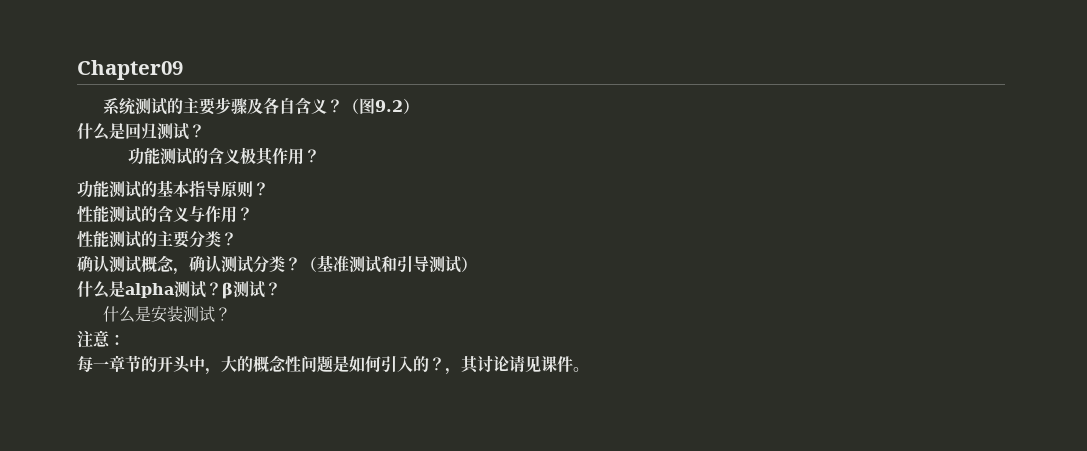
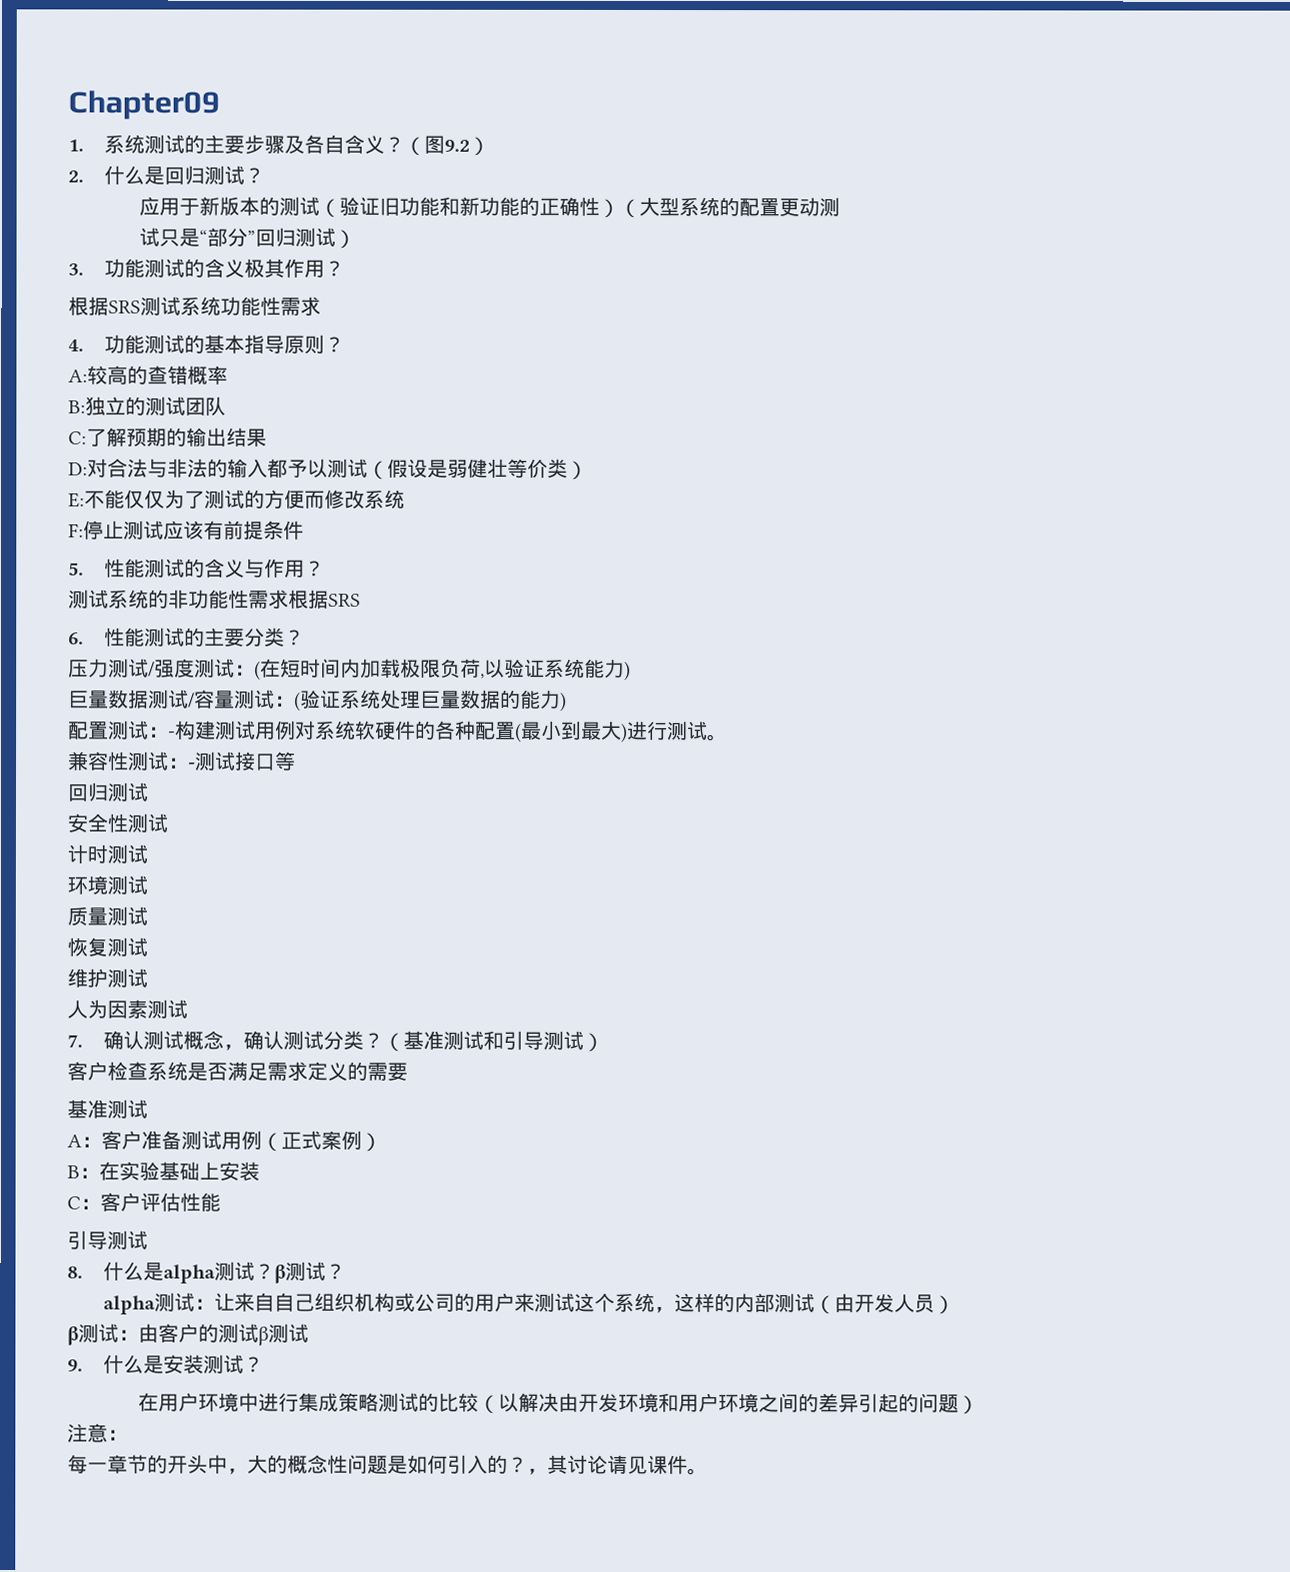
(183, 70) none -> [68,139,84,152] 1.
(420, 106) none -> [68,170,84,183] 2.
(205, 131) none -> [139,196,841,218] [139,227,357,249] [68,263,84,276] 应用于新版本的测试（验证旧功能和新功能的正确性）（大型系统的配置更动测 // 试只是“部分”回归测试） // 3.
(321, 156) none -> [68,296,321,316] [68,339,84,352] 根据SRS测试系统功能性需求 // 4.
(269, 189) none -> [68,365,228,385] [68,396,226,416] [68,427,267,447] [68,458,588,480] [68,489,405,509] [68,520,304,540] [68,562,84,576] A:较高的查错概率 // B:独立的测试团队 // C:了解预期的输出结果 // D:对合法与非法的输入都予以测试（假设是弱健壮等价类） // E:不能仅仅为了测试的方便而修改系统 // F:停止测试应该有前提条件 // 5.
(253, 214) none -> [68,589,361,609] [68,632,84,645] 测试系统的非功能性需求根据SRS // 6.
(237, 239) none -> [68,658,631,681] [68,689,567,712] [68,720,728,743] [68,751,296,771] [67,782,149,802] [67,813,168,833] [67,844,148,864] [67,875,148,895] [67,906,148,926] [67,937,148,957] [67,968,148,988] [67,999,188,1019] [67,1034,83,1048] 压力测试/强度测试：(在短时间内加载极限负荷,以验证系统能力) // 巨量数据测试/容量测试：(验证系统处理巨量数据的能力) // 配置测试：-构建测试用例对系统软硬件的各种配置(最小到最大)进行测试。 // 兼容性测试：-测试接口等 // 回归测试 // 安全性测试 // 计时测试 // 环境测试 // 质量测试 // 恢复测试 // 维护测试 // 人为因素测试 // 7.
(477, 264) none -> [67,1061,408,1081] [67,1099,148,1119] [67,1130,382,1152] [67,1161,260,1181] [67,1192,221,1212] [67,1230,148,1250] [67,1266,83,1279] 客户检查系统是否满足需求定义的需要 // 基准测试 // A：客户准备测试用例（正式案例） // B：在实验基础上安装 // C：客户评估性能 // 引导测试 // 8.
[102,306,231,323] 什么是安装测试？ -> [102,1292,955,1315] [67,1323,309,1346] [67,1354,264,1374] [138,1392,980,1415] alpha测试：让来自自己组织机构或公司的用户来测试这个系统，这样的内部测试（由开发人员） // β测试：由客户的测试β测试 // 9.什么是安装测试？ // 在用户环境中进行集成策略测试的比较（以解决由开发环境和用户环境之间的差异引起的问题）

